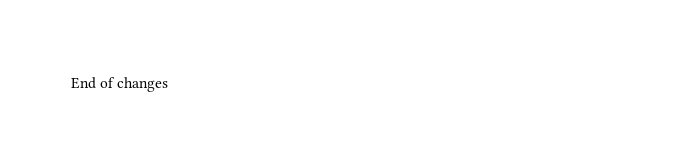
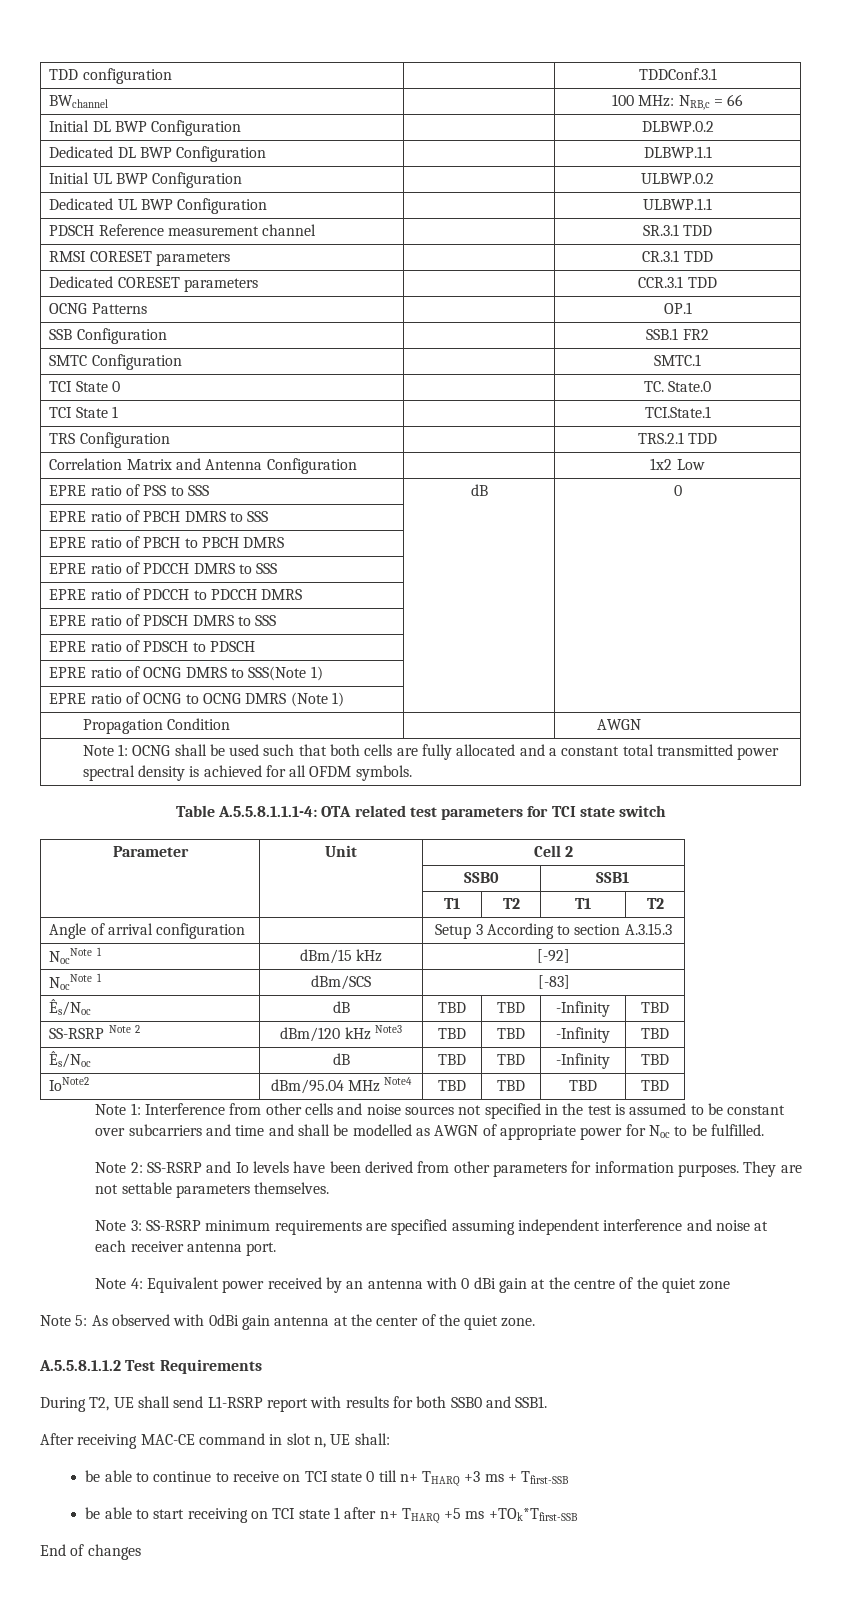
(71, 83) none -> [49,68,172,84] [638,68,717,80] [49,95,109,108] [611,94,744,110] [49,120,242,136] [641,121,714,132] [49,146,267,162] [643,146,712,158] [49,172,243,188] [641,173,714,184] [49,198,268,214] [643,198,712,210] [49,224,317,236] [642,224,713,236] [49,251,230,266] [642,250,713,262] [49,276,258,292] [638,276,717,288] [49,303,147,314] [663,302,692,314] [49,328,167,344] [646,328,709,340] [49,354,182,370] [654,354,701,366] [49,381,120,392] [643,381,712,392] [49,406,118,418] [644,406,711,418] [49,432,170,448] [637,432,718,444] [49,458,357,474] [650,458,705,470] [49,484,209,496] [470,484,488,496] [673,485,682,496] [49,510,269,522] [49,536,285,548] [49,562,278,574] [49,588,303,600] [49,614,277,626] [49,640,255,652] [49,666,323,681] [49,692,344,707] [82,718,230,734] [596,719,641,730] [82,744,780,760] [82,765,412,781] [175,805,667,820] [112,846,189,857] [325,845,357,857] [533,845,574,857] [464,872,499,883] [596,872,629,883] [444,898,460,909] [502,898,520,909] [575,898,591,909] [646,898,664,909] [49,923,246,939] [435,923,672,939] [49,947,102,964] [299,949,383,964] [537,949,570,963] [49,973,102,990] [311,975,371,990] [537,975,570,989] [49,999,92,1016] [332,1001,350,1013] [438,1002,466,1013] [497,1002,525,1013] [556,1001,610,1017] [641,1002,669,1013] [49,1025,140,1039] [280,1025,402,1042] [438,1028,466,1039] [497,1028,525,1039] [556,1027,610,1043] [641,1028,669,1039] [49,1051,92,1068] [332,1053,350,1065] [438,1054,466,1065] [497,1054,525,1065] [556,1053,610,1069] [641,1054,669,1065] [49,1077,90,1091] [270,1077,413,1094] [438,1080,466,1091] [497,1080,525,1091] [569,1080,597,1091] [641,1080,669,1091] [95,1103,786,1119] [95,1124,764,1140] [95,1161,802,1177] [95,1182,330,1198] [95,1219,769,1235] [95,1240,277,1256] [95,1277,731,1293] [40,1314,536,1330] [39,1359,262,1374] [40,1396,548,1412] [40,1433,390,1449] [85,1470,570,1487] [85,1507,578,1524] TDD configuration | | TDDConf.3.1 // BWchannel | | 100 MHz: NRB,c = 66 // Initial DL BWP Configuration | | DLBWP.0.2 // Dedicated DL BWP Configuration | | DLBWP.1.1 // Initial UL BWP Configuration | | ULBWP.0.2 // Dedicated UL BWP Configuration | | ULBWP.1.1 // PDSCH Reference measurement channel | | SR.3.1 TDD // RMSI CORESET parameters | | CR.3.1 TDD // Dedicated CORESET parameters | | CCR.3.1 TDD // OCNG Patterns | | OP.1 // SSB Configuration | | SSB.1 FR2 // SMTC Configuration | | SMTC.1 // TCI State 0 | | TC. State.0 // TCI State 1 | | TCI.State.1 // TRS Configuration | | TRS.2.1 TDD // Correlation Matrix and Antenna Configuration | | 1x2 Low // EPRE ratio of PSS to SSS | dB | 0 // EPRE ratio of PBCH DMRS to SSS | | // EPRE ratio of PBCH to PBCH DMRS | | // EPRE ratio of PDCCH DMRS to SSS | | // EPRE ratio of PDCCH to PDCCH DMRS | | // EPRE ratio of PDSCH DMRS to SSS | | // EPRE ratio of PDSCH to PDSCH | | // EPRE ratio of OCNG DMRS to SSS(Note 1) | | // EPRE ratio of OCNG to OCNG DMRS (Note 1) | | // Propagation Condition | | AWGN // Note 1: OCNG shall be used such that both cells are fully allocated and a constant total transmitted power spectral density is achieved for all OFDM symbols. // Table A.5.5.8.1.1.1-4: OTA related test parameters for TCI state switch // Parameter | Unit | Cell 2 // | | SSB0 | SSB1 // | | T1 | T2 | T1 | T2 // Angle of arrival configuration | | Setup 3 According to section A.3.15.3 // NocNote 1 | dBm/15 kHz | [-92] // NocNote 1 | dBm/SCS | [-83] // Ês/Noc | dB | TBD | TBD | -Infinity | TBD // SS-RSRP Note 2 | dBm/120 kHz Note3 | TBD | TBD | -Infinity | TBD // Ês/Noc | dB | TBD | TBD | -Infinity | TBD // IoNote2 | dBm/95.04 MHz Note4 | TBD | TBD | TBD | TBD // Note 1: Interference from other cells and noise sources not specified in the test is assumed to be constant over subcarriers and time and shall be modelled as AWGN of appropriate power for Noc to be fulfilled. // Note 2: SS-RSRP and Io levels have been derived from other parameters for information purposes. They are not settable parameters themselves. // Note 3: SS-RSRP minimum requirements are specified assuming independent interference and noise at each receiver antenna port. // Note 4: Equivalent power received by an antenna with 0 dBi gain at the centre of the quiet zone // Note 5: As observed with 0dBi gain antenna at the center of the quiet zone. // A.5.5.8.1.1.2 Test Requirements // During T2, UE shall send L1-RSRP report with results for both SSB0 and SSB1. // After receiving MAC-CE command in slot n, UE shall: // be able to continue to receive on TCI state 0 till n+ THARQ +3 ms + Tfirst-SSB // be able to start receiving on TCI state 1 after n+ THARQ +5 ms +TOk*Tfirst-SSB //

